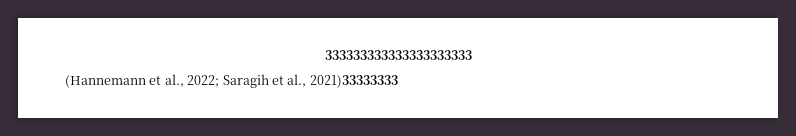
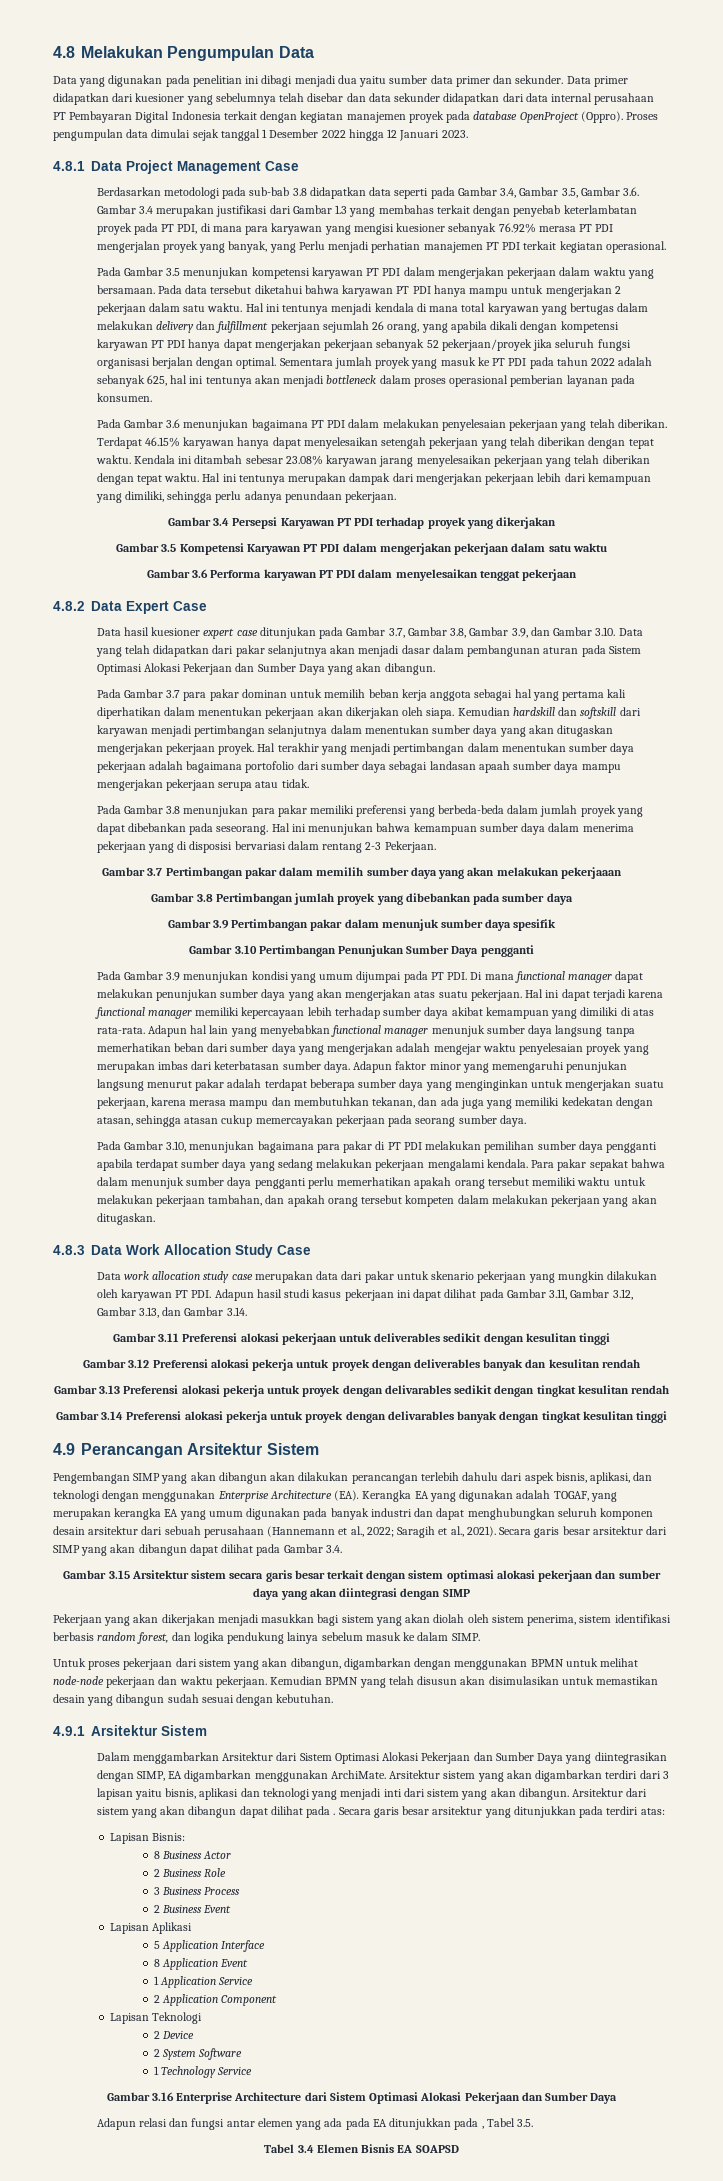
[324,50,472,60] 333333333333333333333 // -> [53,46,314,61] [53,75,628,87] [53,93,655,105] [53,111,659,123] [53,129,468,141] [53,160,299,174] [96,187,640,199] [96,205,637,217] [96,223,614,235] [96,241,666,253] [96,267,654,279] [96,285,621,297] [96,303,649,315] [96,321,619,333] [96,339,631,351] [96,357,653,369] [96,375,635,387] [96,393,152,402] [96,419,667,431] [96,437,654,449] [95,455,650,467] [96,473,651,485] [95,491,397,503] [167,517,557,529] [116,543,607,555] [146,569,578,581] [53,601,207,614] [96,627,643,639] [95,645,641,657] [96,663,435,675] [96,689,627,701] [96,707,641,719] [96,725,614,737] [96,743,635,755] [96,761,621,773] [96,779,309,791] [96,805,643,817] [96,823,634,835] [96,841,436,853] [102,867,622,879] [151,893,573,905] [167,919,557,931] [189,945,534,957] [96,971,644,983] [96,989,664,1001] [94,1007,654,1019] [96,1025,635,1037] [96,1043,649,1055] [96,1061,628,1073] [96,1079,664,1091] [96,1097,653,1109] [96,1115,526,1127] [96,1141,658,1153] [96,1159,665,1171] [96,1177,646,1189] [96,1195,657,1207] [96,1213,155,1225] [53,1244,311,1258] [96,1271,658,1283] [96,1289,633,1301] [96,1307,247,1318] [112,1333,611,1345] [83,1359,640,1371] [53,1385,670,1397] [55,1411,668,1423] [53,1443,319,1458] [53,1472,653,1484] [53,1490,617,1502] [53,1508,654,1520] [53,1526,264,1538] 4.8 Melakukan Pengumpulan Data // Data yang digunakan pada penelitian ini dibagi menjadi dua yaitu sumber data primer dan sekunder. Data primer didapatkan dari kuesioner yang sebelumnya telah disebar dan data sekunder didapatkan dari data internal perusahaan PT Pembayaran Digital Indonesia terkait dengan kegiatan manajemen proyek pada database OpenProject (Oppro). Proses pengumpulan data dimulai sejak tanggal 1 Desember 2022 hingga 12 Januari 2023. // 4.8.1 Data Project Management Case // Berdasarkan metodologi pada sub-bab 3.8 didapatkan data seperti pada Gambar 3.4, Gambar 3.5, Gambar 3.6. Gambar 3.4 merupakan justifikasi dari Gambar 1.3 yang membahas terkait dengan penyebab keterlambatan proyek pada PT PDI, di mana para karyawan yang mengisi kuesioner sebanyak 76.92% merasa PT PDI mengerjalan proyek yang banyak, yang Perlu menjadi perhatian manajemen PT PDI terkait kegiatan operasional. // Pada Gambar 3.5 menunjukan kompetensi karyawan PT PDI dalam mengerjakan pekerjaan dalam waktu yang bersamaan. Pada data tersebut diketahui bahwa karyawan PT PDI hanya mampu untuk mengerjakan 2 pekerjaan dalam satu waktu. Hal ini tentunya menjadi kendala di mana total karyawan yang bertugas dalam melakukan delivery dan fulfillment pekerjaan sejumlah 26 orang, yang apabila dikali dengan kompetensi karyawan PT PDI hanya dapat mengerjakan pekerjaan sebanyak 52 pekerjaan/proyek jika seluruh fungsi organisasi berjalan dengan optimal. Sementara jumlah proyek yang masuk ke PT PDI pada tahun 2022 adalah sebanyak 625, hal ini tentunya akan menjadi bottleneck dalam proses operasional pemberian layanan pada konsumen. // Pada Gambar 3.6 menunjukan bagaimana PT PDI dalam melakukan penyelesaian pekerjaan yang telah diberikan. Terdapat 46.15% karyawan hanya dapat menyelesaikan setengah pekerjaan yang telah diberikan dengan tepat waktu. Kendala ini ditambah sebesar 23.08% karyawan jarang menyelesaikan pekerjaan yang telah diberikan dengan tepat waktu. Hal ini tentunya merupakan dampak dari mengerjakan pekerjaan lebih dari kemampuan yang dimiliki, sehingga perlu adanya penundaan pekerjaan. // Gambar 3.4 Persepsi Karyawan PT PDI terhadap proyek yang dikerjakan // Gambar 3.5 Kompetensi Karyawan PT PDI dalam mengerjakan pekerjaan dalam satu waktu // Gambar 3.6 Performa karyawan PT PDI dalam menyelesaikan tenggat pekerjaan // 4.8.2 Data Expert Case // Data hasil kuesioner expert case ditunjukan pada Gambar 3.7, Gambar 3.8, Gambar 3.9, dan Gambar 3.10. Data yang telah didapatkan dari pakar selanjutnya akan menjadi dasar dalam pembangunan aturan pada Sistem Optimasi Alokasi Pekerjaan dan Sumber Daya yang akan dibangun. // Pada Gambar 3.7 para pakar dominan untuk memilih beban kerja anggota sebagai hal yang pertama kali diperhatikan dalam menentukan pekerjaan akan dikerjakan oleh siapa. Kemudian hardskill dan softskill dari karyawan menjadi pertimbangan selanjutnya dalam menentukan sumber daya yang akan ditugaskan mengerjakan pekerjaan proyek. Hal terakhir yang menjadi pertimbangan dalam menentukan sumber daya pekerjaan adalah bagaimana portofolio dari sumber daya sebagai landasan apaah sumber daya mampu mengerjakan pekerjaan serupa atau tidak. // Pada Gambar 3.8 menunjukan para pakar memiliki preferensi yang berbeda-beda dalam jumlah proyek yang dapat dibebankan pada seseorang. Hal ini menunjukan bahwa kemampuan sumber daya dalam menerima pekerjaan yang di disposisi bervariasi dalam rentang 2-3 Pekerjaan. // Gambar 3.7 Pertimbangan pakar dalam memilih sumber daya yang akan melakukan pekerjaaan // Gambar 3.8 Pertimbangan jumlah proyek yang dibebankan pada sumber daya // Gambar 3.9 Pertimbangan pakar dalam menunjuk sumber daya spesifik // Gambar 3.10 Pertimbangan Penunjukan Sumber Daya pengganti // Pada Gambar 3.9 menunjukan kondisi yang umum dijumpai pada PT PDI. Di mana functional manager dapat melakukan penunjukan sumber daya yang akan mengerjakan atas suatu pekerjaan. Hal ini dapat terjadi karena functional manager memiliki kepercayaan lebih terhadap sumber daya akibat kemampuan yang dimiliki di atas rata-rata. Adapun hal lain yang menyebabkan functional manager menunjuk sumber daya langsung tanpa memerhatikan beban dari sumber daya yang mengerjakan adalah mengejar waktu penyelesaian proyek yang merupakan imbas dari keterbatasan sumber daya. Adapun faktor minor yang memengaruhi penunjukan langsung menurut pakar adalah terdapat beberapa sumber daya yang menginginkan untuk mengerjakan suatu pekerjaan, karena merasa mampu dan membutuhkan tekanan, dan ada juga yang memiliki kedekatan dengan atasan, sehingga atasan cukup memercayakan pekerjaan pada seorang sumber daya. // Pada Gambar 3.10, menunjukan bagaimana para pakar di PT PDI melakukan pemilihan sumber daya pengganti apabila terdapat sumber daya yang sedang melakukan pekerjaan mengalami kendala. Para pakar sepakat bahwa dalam menunjuk sumber daya pengganti perlu memerhatikan apakah orang tersebut memiliki waktu untuk melakukan pekerjaan tambahan, dan apakah orang tersebut kompeten dalam melakukan pekerjaan yang akan ditugaskan. // 4.8.3 Data Work Allocation Study Case // Data work allocation study case merupakan data dari pakar untuk skenario pekerjaan yang mungkin dilakukan oleh karyawan PT PDI. Adapun hasil studi kasus pekerjaan ini dapat dilihat pada Gambar 3.11, Gambar 3.12, Gambar 3.13, dan Gambar 3.14. // Gambar 3.11 Preferensi alokasi pekerjaan untuk deliverables sedikit dengan kesulitan tinggi // Gambar 3.12 Preferensi alokasi pekerja untuk proyek dengan deliverables banyak dan kesulitan rendah // Gambar 3.13 Preferensi alokasi pekerja untuk proyek dengan delivarables sedikit dengan tingkat kesulitan rendah // Gambar 3.14 Preferensi alokasi pekerja untuk proyek dengan delivarables banyak dengan tingkat kesulitan tinggi // 4.9 Perancangan Arsitektur Sistem // Pengembangan SIMP yang akan dibangun akan dilakukan perancangan terlebih dahulu dari aspek bisnis, aplikasi, dan teknologi dengan menggunakan Enterprise Architecture (EA). Kerangka EA yang digunakan adalah TOGAF, yang merupakan kerangka EA yang umum digunakan pada banyak industri dan dapat menghubungkan seluruh komponen desain arsitektur dari sebuah perusahaan
[309,75,398,88] 2021)33333333 -> [466,1526,668,1538] [53,1544,342,1556] [63,1570,661,1582] [253,1588,470,1600] [53,1614,671,1626] [53,1632,480,1644] [53,1658,639,1670] [53,1676,659,1688] [53,1694,334,1706] [53,1725,207,1736] [96,1752,667,1764] [96,1770,669,1782] [96,1788,648,1800] [96,1806,665,1818] [109,1833,186,1844] [153,1851,232,1859] [153,1868,227,1877] [153,1887,241,1895] [153,1905,232,1913] [109,1922,193,1934] [153,1940,266,1952] [153,1958,249,1970] [153,1976,254,1988] [153,1994,278,2006] [109,2012,203,2024] [153,2031,194,2039] [153,2048,243,2060] [153,2066,253,2078] [106,2092,618,2104] [96,2118,534,2130] [264,2144,459,2153] 2021). Secara garis besar arsitektur dari SIMP yang akan dibangun dapat dilihat pada Gambar 3.4. // Gambar 3.15 Arsitektur sistem secara garis besar terkait dengan sistem optimasi alokasi pekerjaan dan sumber daya yang akan diintegrasi dengan SIMP // Pekerjaan yang akan dikerjakan menjadi masukkan bagi sistem yang akan diolah oleh sistem penerima, sistem identifikasi berbasis random forest, dan logika pendukung lainya sebelum masuk ke dalam SIMP. // Untuk proses pekerjaan dari sistem yang akan dibangun, digambarkan dengan menggunakan BPMN untuk melihat node-node pekerjaan dan waktu pekerjaan. Kemudian BPMN yang telah disusun akan disimulasikan untuk memastikan desain yang dibangun sudah sesuai dengan kebutuhan. // 4.9.1 Arsitektur Sistem // Dalam menggambarkan Arsitektur dari Sistem Optimasi Alokasi Pekerjaan dan Sumber Daya yang diintegrasikan dengan SIMP, EA digambarkan menggunakan ArchiMate. Arsitektur sistem yang akan digambarkan terdiri dari 3 lapisan yaitu bisnis, aplikasi dan teknologi yang menjadi inti dari sistem yang akan dibangun. Arsitektur dari sistem yang akan dibangun dapat dilihat pada . Secara garis besar arsitektur yang ditunjukkan pada terdiri atas: // Lapisan Bisnis: // 8 Business Actor // 2 Business Role // 3 Business Process // 2 Business Event // Lapisan Aplikasi // 5 Application Interface // 8 Application Event // 1 Application Service // 2 Application Component // Lapisan Teknologi // 2 Device // 2 System Software // 1 Technology Service // Gambar 3.16 Enterprise Architecture dari Sistem Optimasi Alokasi Pekerjaan dan Sumber Daya // Adapun relasi dan fungsi antar elemen yang ada pada EA ditunjukkan pada , Tabel 3.5. // Tabel 3.4 Elemen Bisnis EA SOAPSD

